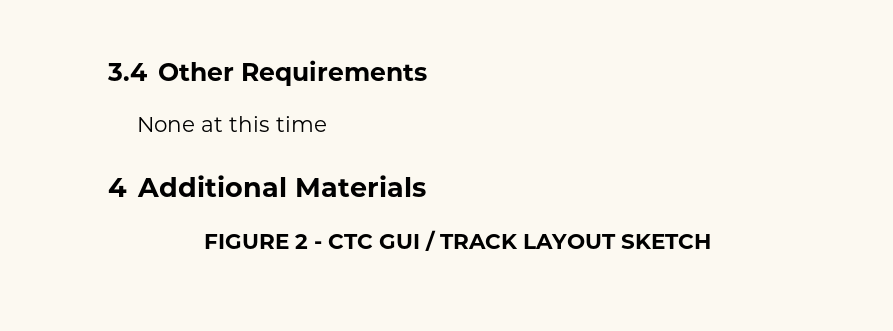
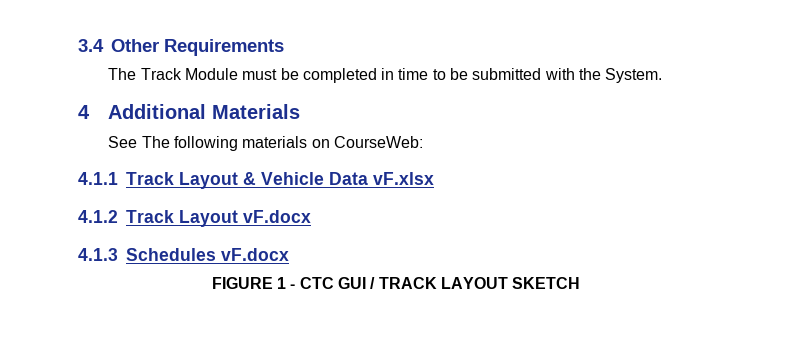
[136,116,327,132] [108,175,426,197] None at this time // 4 Additional Materials -> [108,68,663,83] [78,104,301,119] [108,136,423,151] [78,172,434,189] [78,210,311,227] [78,248,289,261] The Track Module must be completed in time to be submitted with the System. // 4 Additional Materials // See The following materials on CourseWeb: // 4.1.1 Track Layout & Vehicle Data vF.xlsx // 4.1.2 Track Layout vF.docx // 4.1.3 Schedules vF.docx
[295,234,308,249] 2 -> [277,277,287,289] 1

